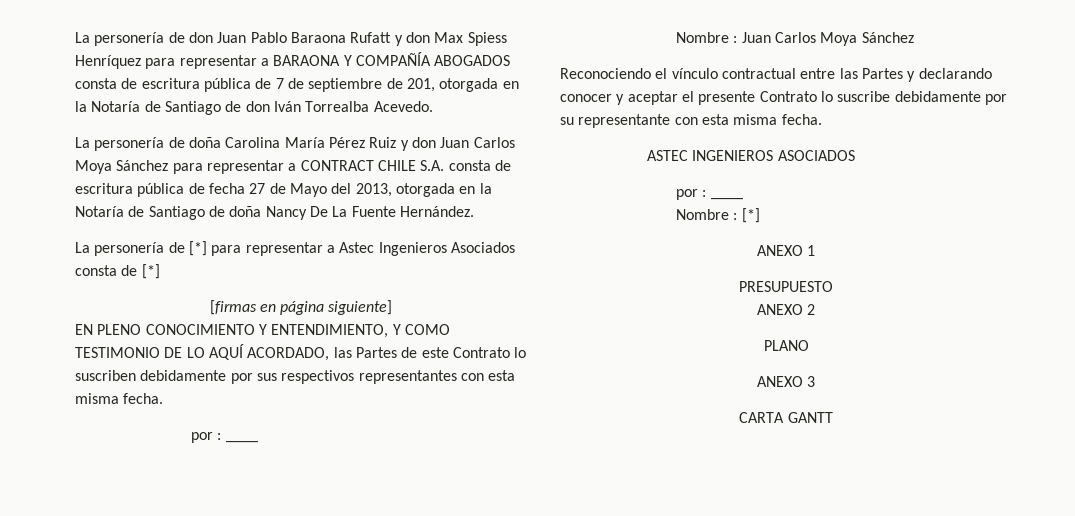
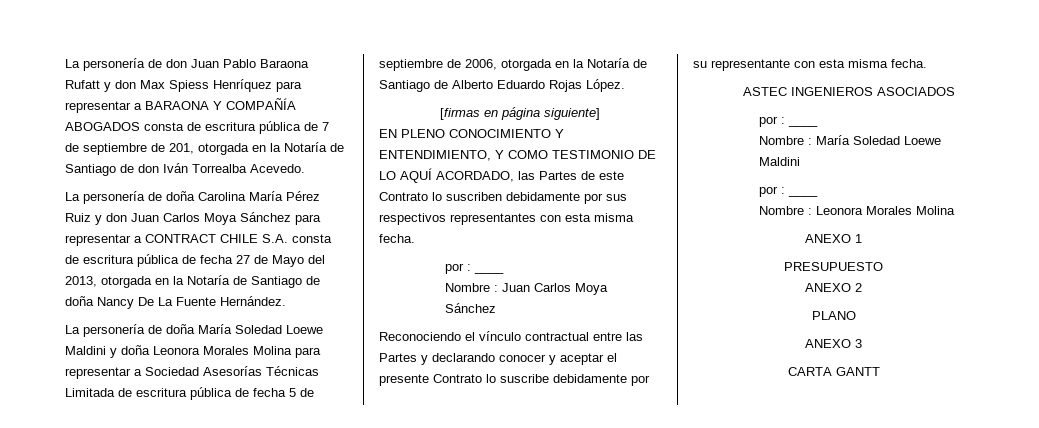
[188,241,515,256] [75,264,160,279] [*] para representar a Astec Ingenieros Asociados consta de [*] -> [166,324,323,334] [65,345,321,358] [65,366,319,379] [65,387,314,400] [379,58,647,71] [379,79,625,92] doña María Soledad Loewe Maldini y doña Leonora Morales Molina para representar a Sociedad Asesorías Técnicas Limitada de escritura pública de fecha 5 de septiembre de 2006, otorgada en la Notaría de Santiago de Alberto Eduardo Rojas López.
[741,208,760,223] [*] -> [816,135,942,145] [759,157,801,166] [759,186,786,197] [788,194,819,197] [759,206,956,215] María Soledad Loewe Maldini // por : ____ // Nombre : Leonora Morales Molina

